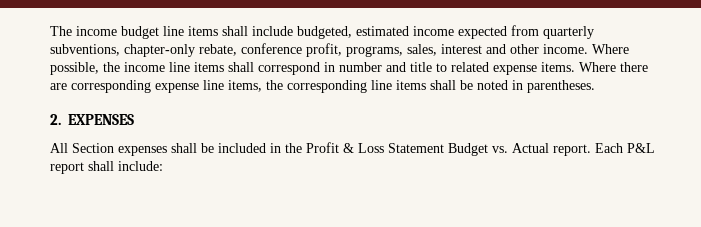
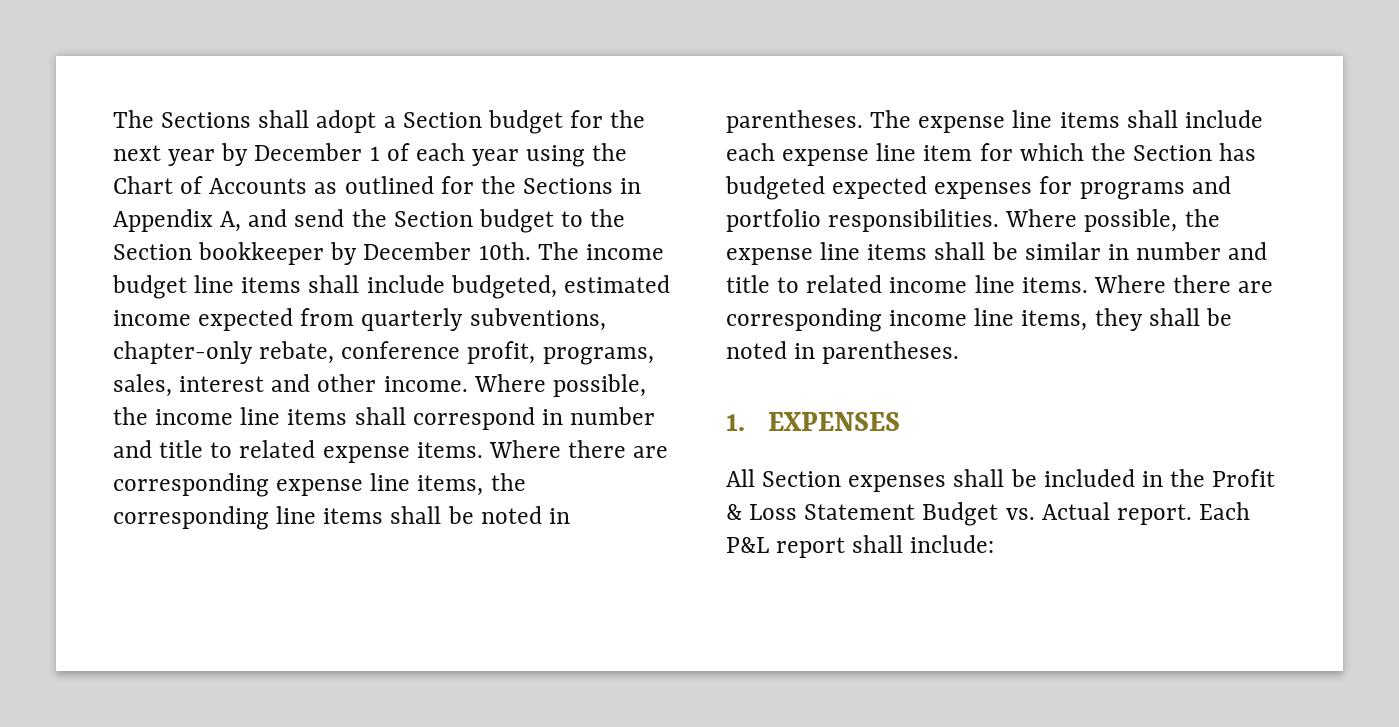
[50,26,72,36] The -> [113,110,646,134] [113,143,628,167] [113,176,642,194] [113,209,626,233] [113,242,579,265] The Sections shall adopt a Section budget for the next year by December 1 of each year using the Chart of Accounts as outlined for the Sections in Appendix A, and send the Section budget to the Section bookkeeper by December 10th. The
[50,114,61,125] // 2. -> [870,110,1263,133] [726,143,1257,166] [725,176,1231,200] [726,209,1220,232] [726,242,1268,265] [726,275,1274,293] [726,308,1232,332] [726,341,960,364] [726,414,745,431] The expense line items shall include each expense line item for which the Section has budgeted expected expenses for programs and portfolio responsibilities. Where possible, the expense line items shall be similar in number and title to related income line items. Where there are corresponding income line items, they shall be noted in parentheses. // 1.

